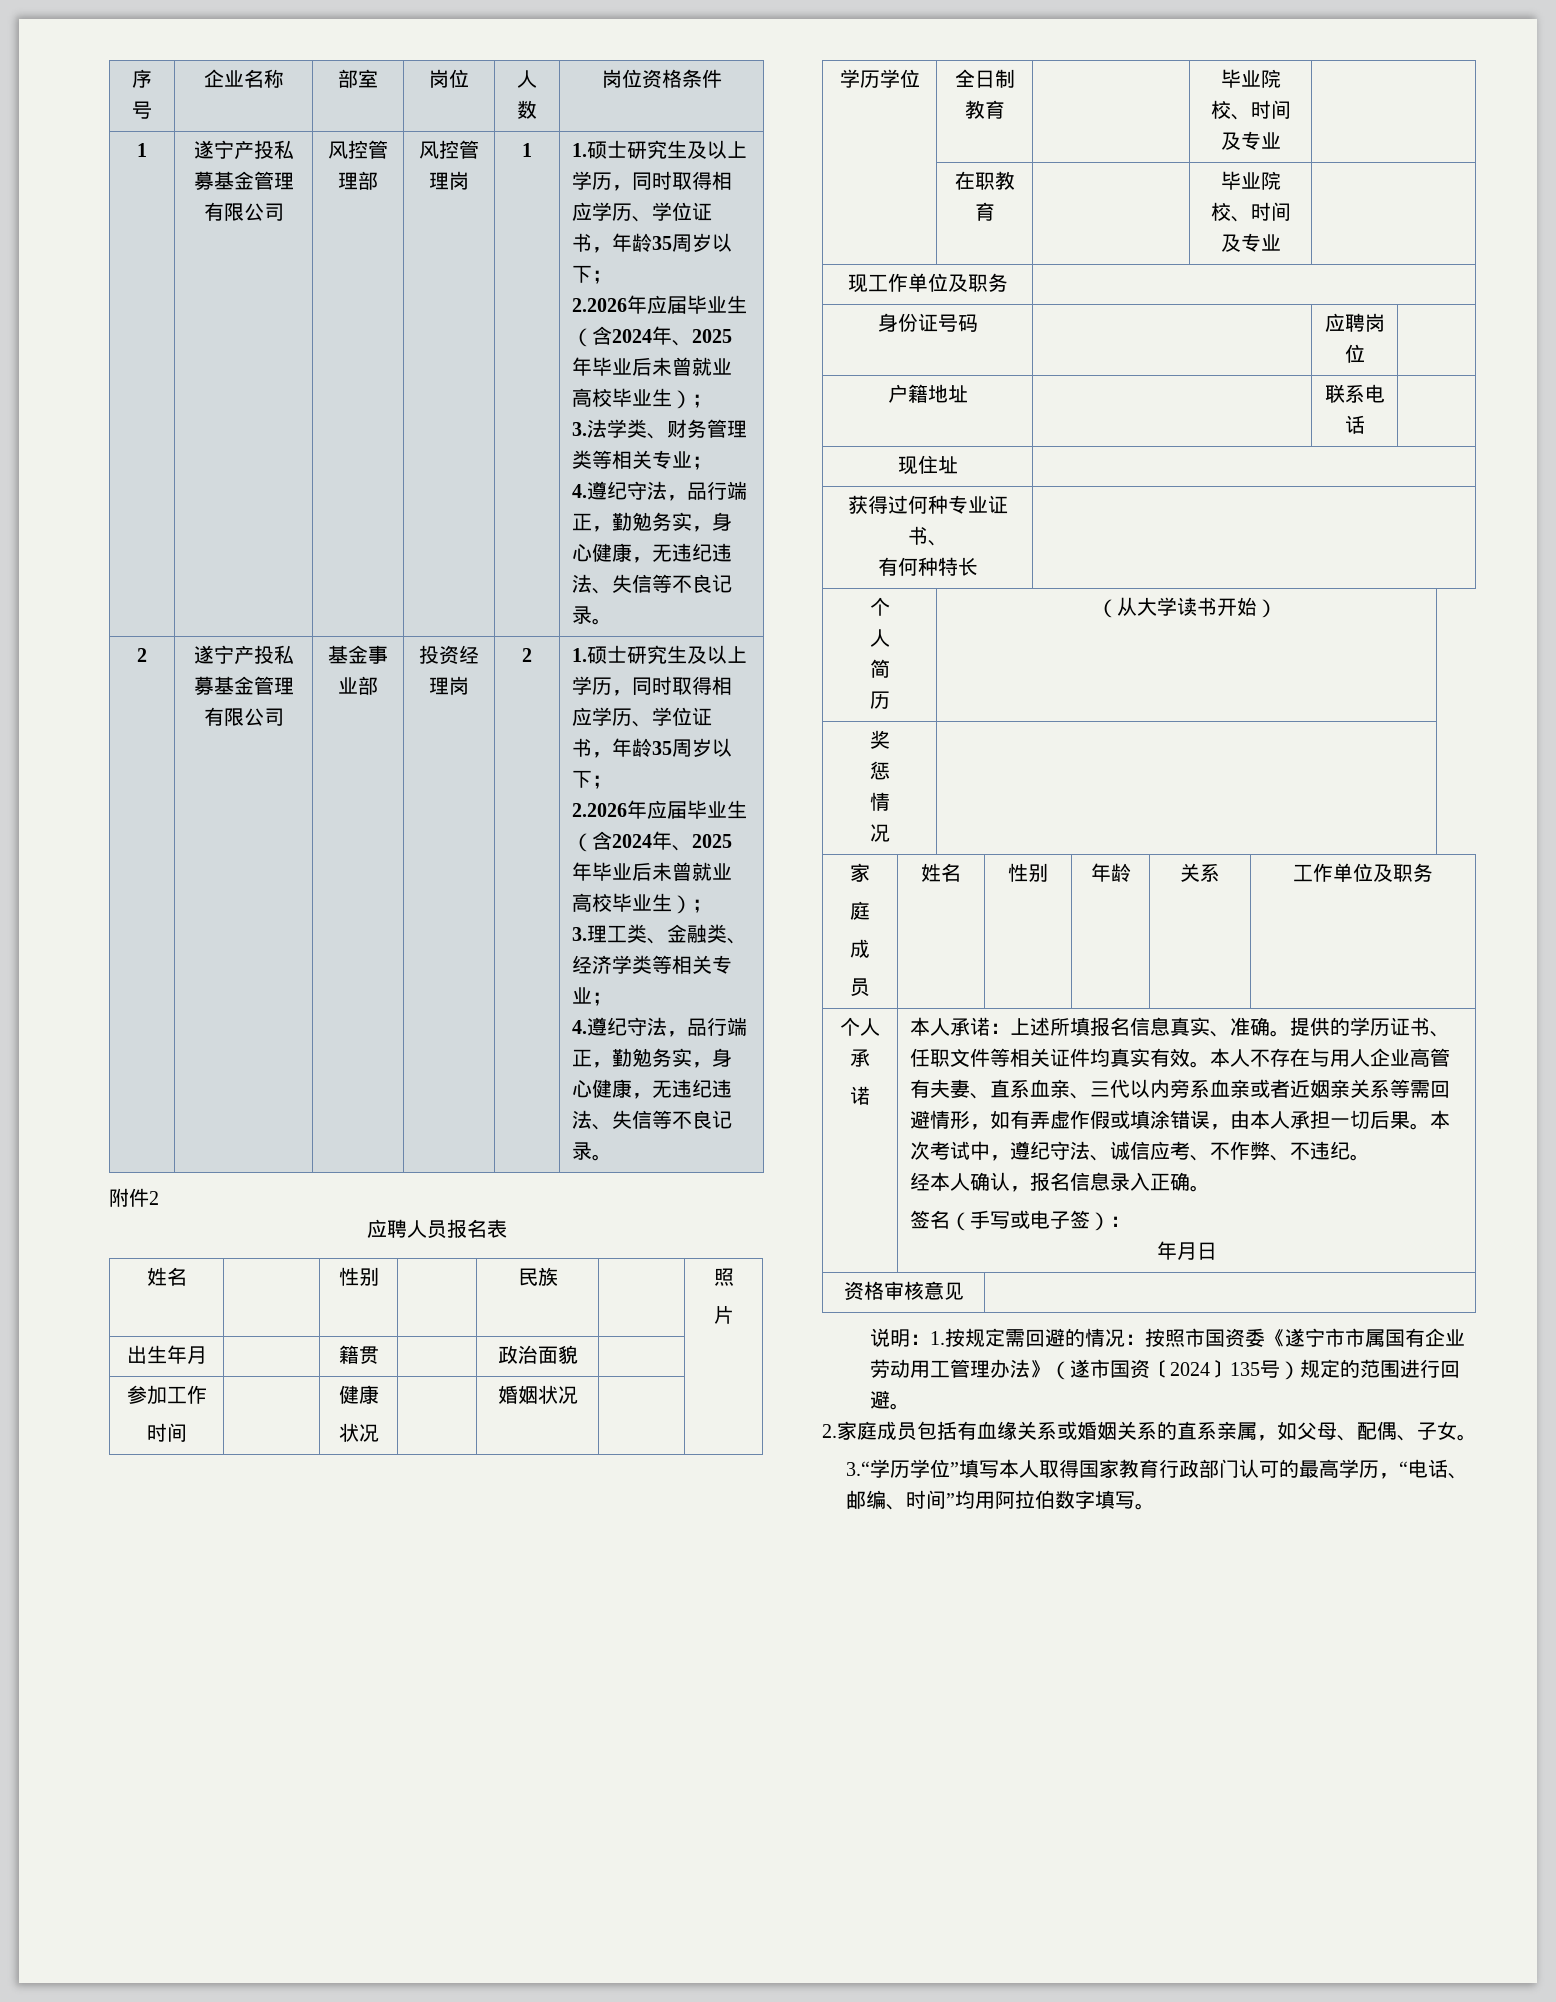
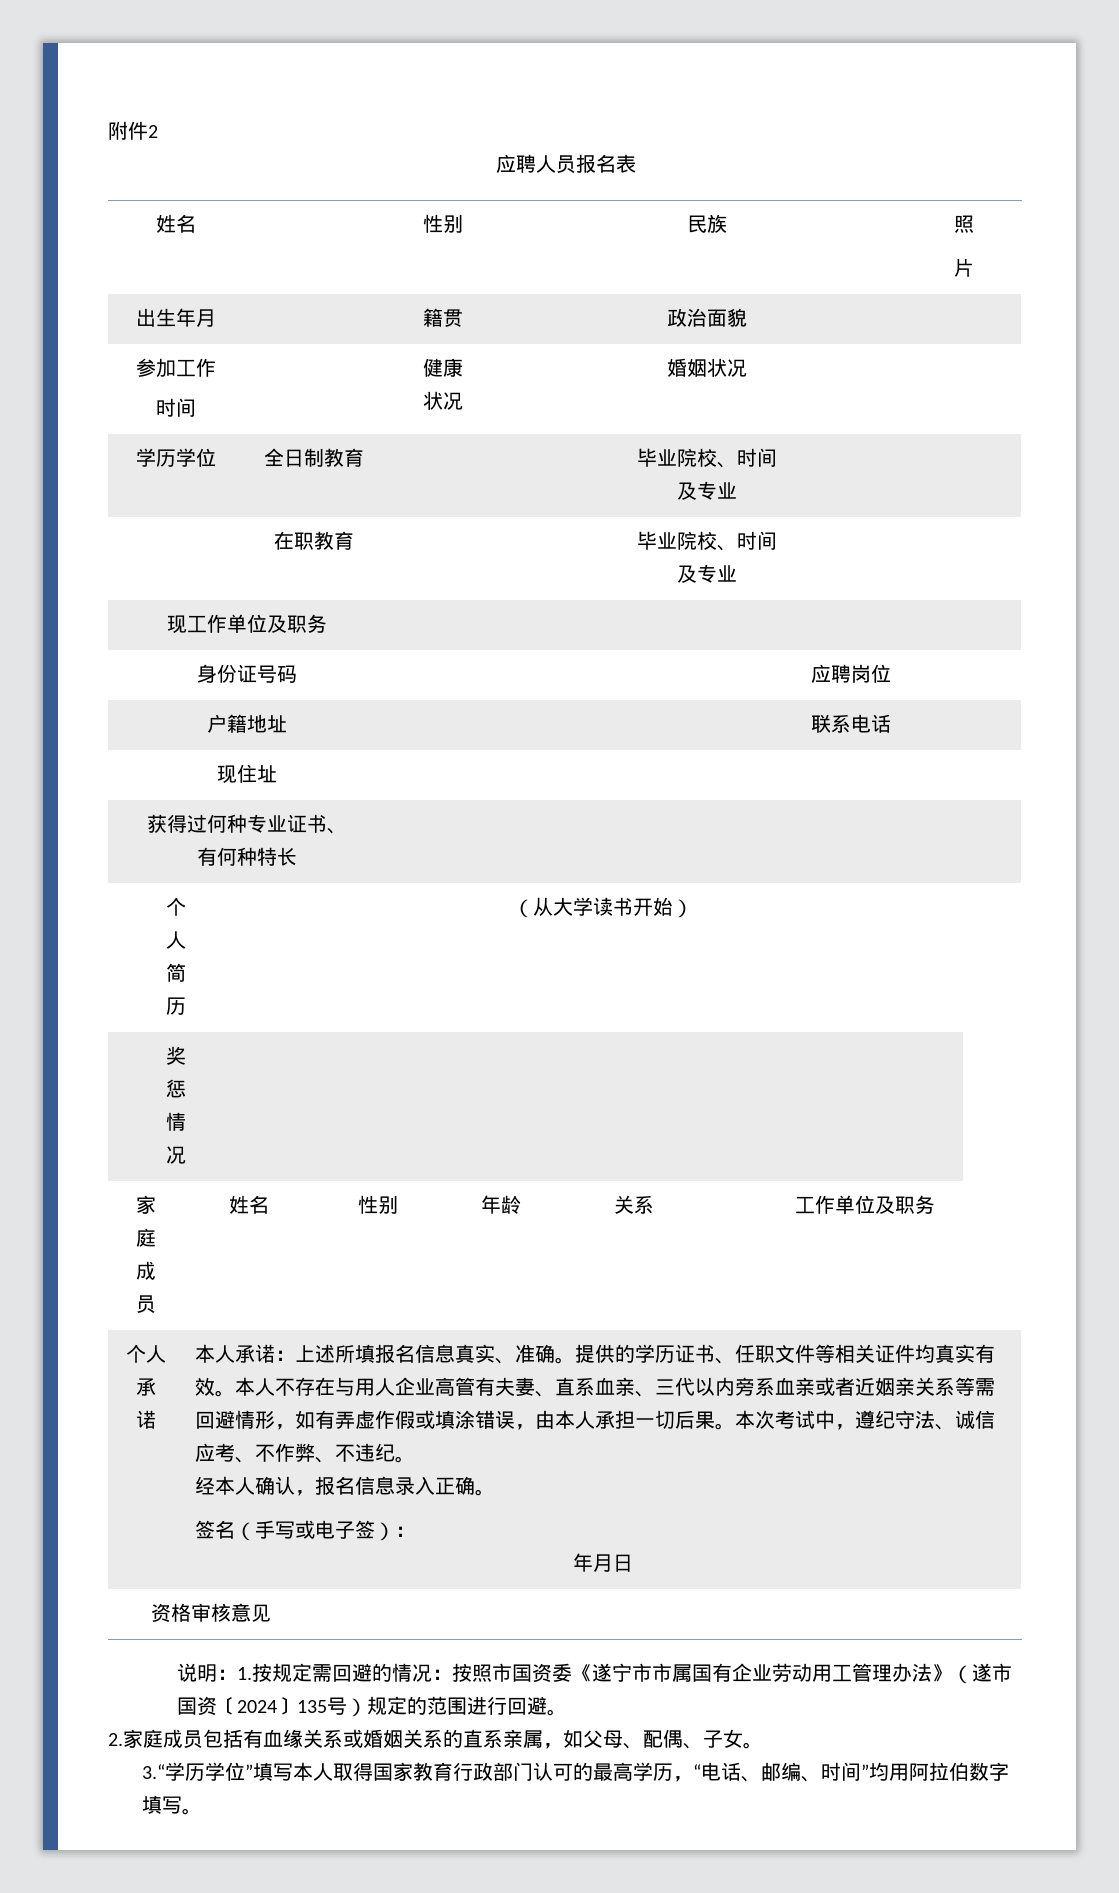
[132,69,152,88] [132,101,152,119] [203,69,284,88] [338,69,378,88] [429,69,469,88] [517,70,537,88] [517,100,537,119] [601,69,722,89] [137,143,147,157] [193,140,294,159] [193,171,294,190] [203,202,284,221] [328,140,388,159] [338,171,378,190] [419,140,479,159] [429,171,469,190] [522,143,532,157] [572,140,748,159] [572,171,733,191] [572,202,713,222] [572,233,733,253] [572,265,613,284] [572,295,748,314] [572,326,733,347] [572,357,733,376] [572,388,713,409] [572,419,748,439] [572,450,713,470] [572,481,748,501] [572,512,733,532] [572,543,733,563] [572,574,733,594] [572,606,613,625] [137,648,147,662] [193,645,294,664] [193,676,294,695] [203,707,284,726] [328,645,388,664] [338,676,378,695] [419,645,479,665] [429,676,469,695] [522,648,532,662] [572,645,748,664] [572,676,733,696] [572,707,713,727] [572,738,733,758] [572,770,613,789] [572,800,748,819] [572,831,733,852] [572,862,733,881] [572,893,713,914] [572,924,748,944] [572,955,733,974] [572,987,613,1006] [572,1017,748,1037] [572,1048,733,1068] [572,1079,733,1099] [572,1110,733,1130] [572,1142,613,1161] 序号 | 企业名称 | 部室 | 岗位 | 人数 | 岗位资格条件 // 1 | 遂宁产投私募基金管理有限公司 | 风控管理部 | 风控管理岗 | 1 | 1.硕士研究生及以上学历，同时取得相应学历、学位证书，年龄35周岁以下； // 2.2026年应届毕业生（含2024年、2025年毕业后未曾就业高校毕业生）； // 3.法学类、财务管理类等相关专业； // 4.遵纪守法，品行端正，勤勉务实，身心健康，无违纪违法、失信等不良记录。 // 2 | 遂宁产投私募基金管理有限公司 | 基金事业部 | 投资经理岗 | 2 | 1.硕士研究生及以上学历，同时取得相应学历、学位证书，年龄35周岁以下； // 2.2026年应届毕业生（含2024年、2025年毕业后未曾就业高校毕业生）； // 3.理工类、金融类、经济学类等相关专业； // 4.遵纪守法，品行端正，勤勉务实，身心健康，无违纪违法、失信等不良记录。 // -> (108, 130) none

